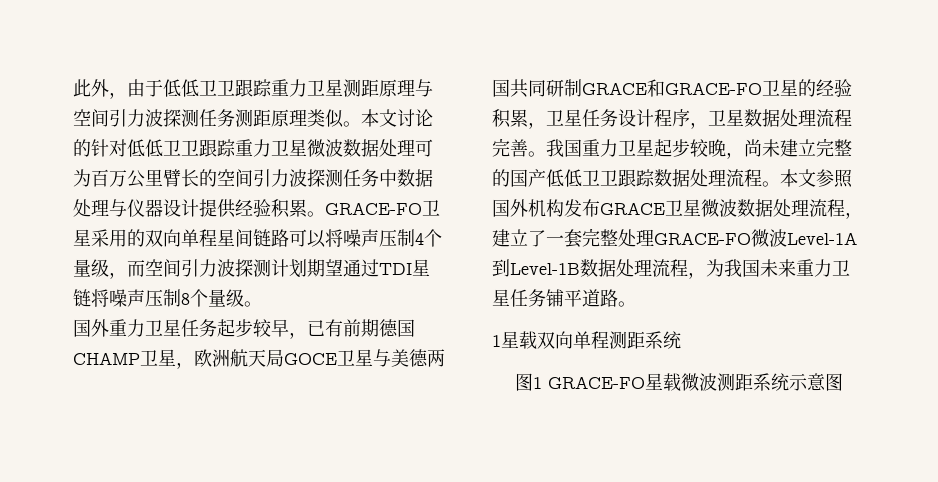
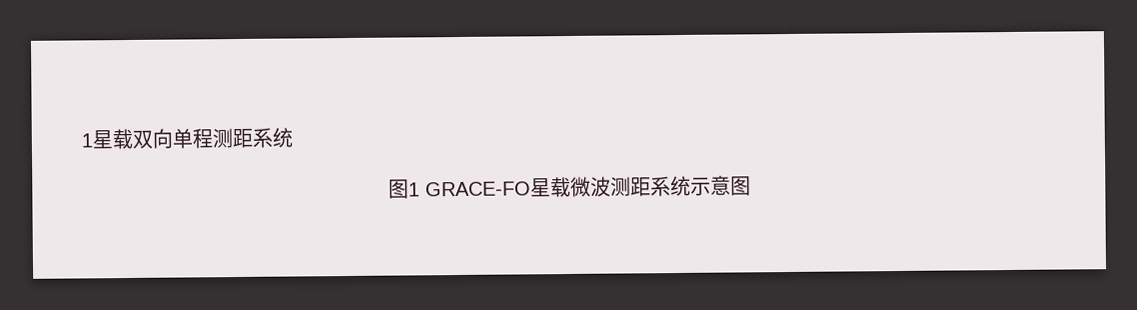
[73,79,433,99] [73,109,433,128] [73,139,433,157] [73,169,433,188] [73,199,440,218] [73,229,442,248] [73,259,430,279] [73,289,262,307] [73,319,415,339] [73,349,445,369] [492,79,852,98] [492,109,852,129] [492,138,852,159] [492,169,853,188] [492,199,863,219] [492,228,857,248] [492,259,850,279] [492,289,636,307] 此外，由于低低卫卫跟踪重力卫星测距原理与空间引力波探测任务测距原理类似。本文讨论的针对低低卫卫跟踪重力卫星微波数据处理可为百万公里臂长的空间引力波探测任务中数据处理与仪器设计提供经验积累。GRACE-FO卫星采用的双向单程星间链路可以将噪声压制4个量级，而空间引力波探测计划期望通过TDI星链将噪声压制8个量级。 // 国外重力卫星任务起步较早，已有前期德国CHAMP卫星，欧洲航天局GOCE卫星与美德两国共同研制GRACE和GRACE-FO卫星的经验积累，卫星任务设计程序，卫星数据处理流程完善。我国重力卫星起步较晚，尚未建立完整的国产低低卫卫跟踪数据处理流程。本文参照国外机构发布GRACE卫星微波数据处理流程，建立了一套完整处理GRACE-FO微波Level-1A到Level-1B数据处理流程，为我国未来重力卫星任务铺平道路。 // -> (81, 140) none

